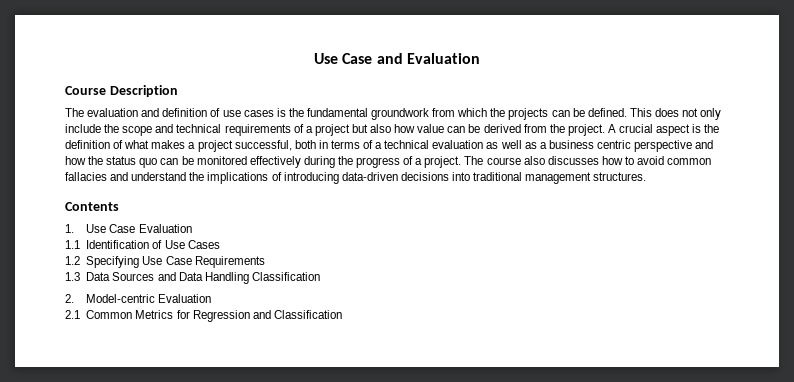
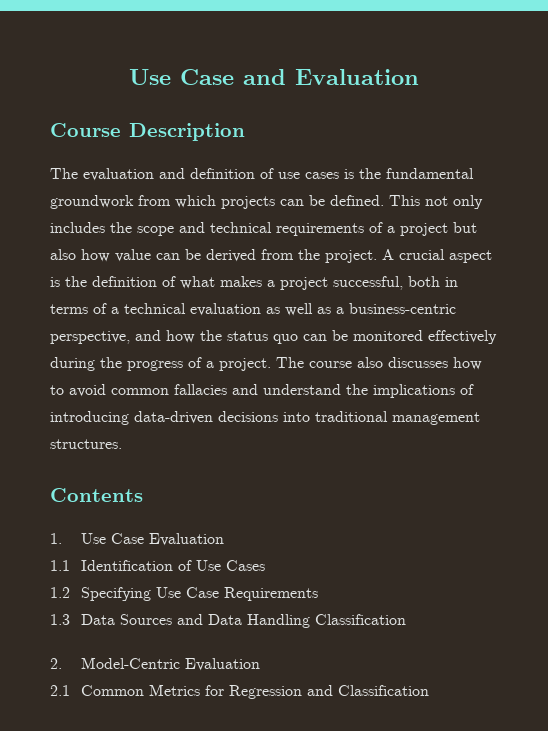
[490,108,506,117] the -> (216, 201) none
[654,108,679,117] does -> (420, 200) none
[65,124,101,133] include -> [50,222,105,233] includes
[548,140,693,152] business centric perspective -> [349,303,456,314] [50,331,130,344] business-centric perspective,
[86,294,156,303] Model-centric -> [81,657,181,669] Model-Centric

